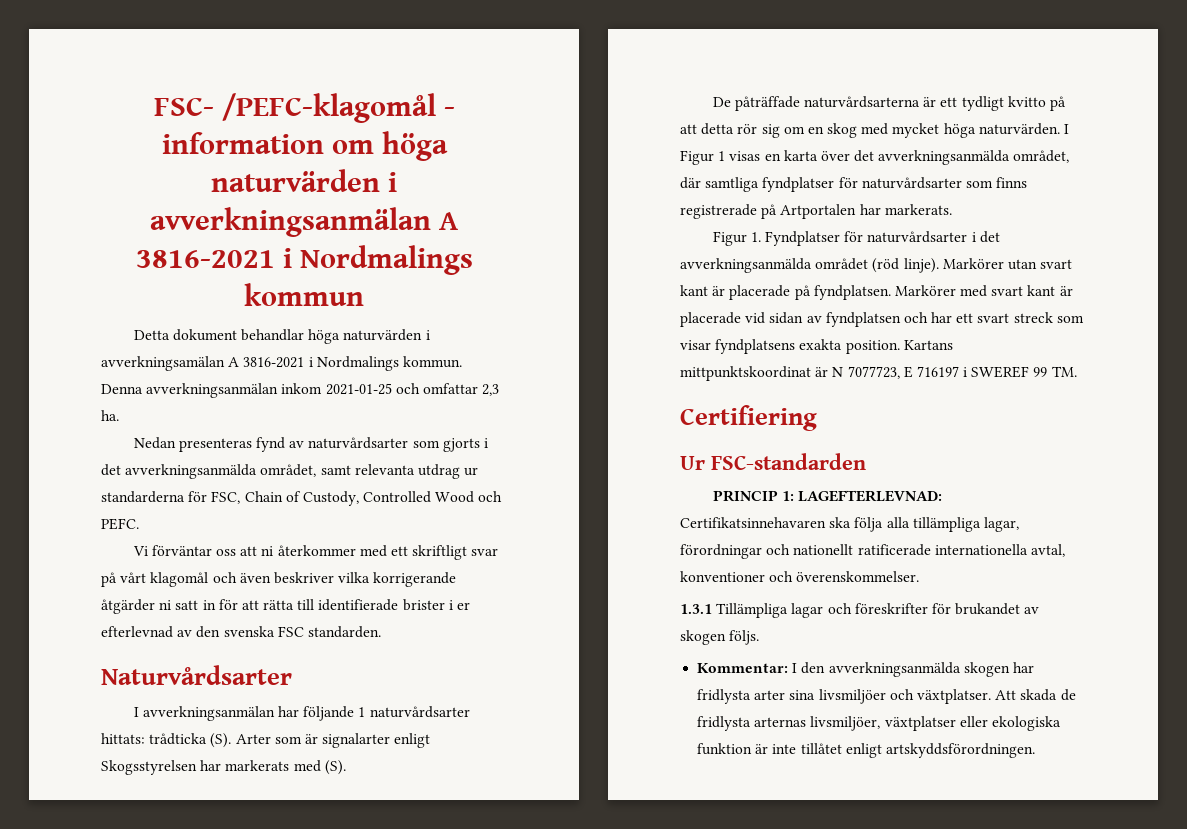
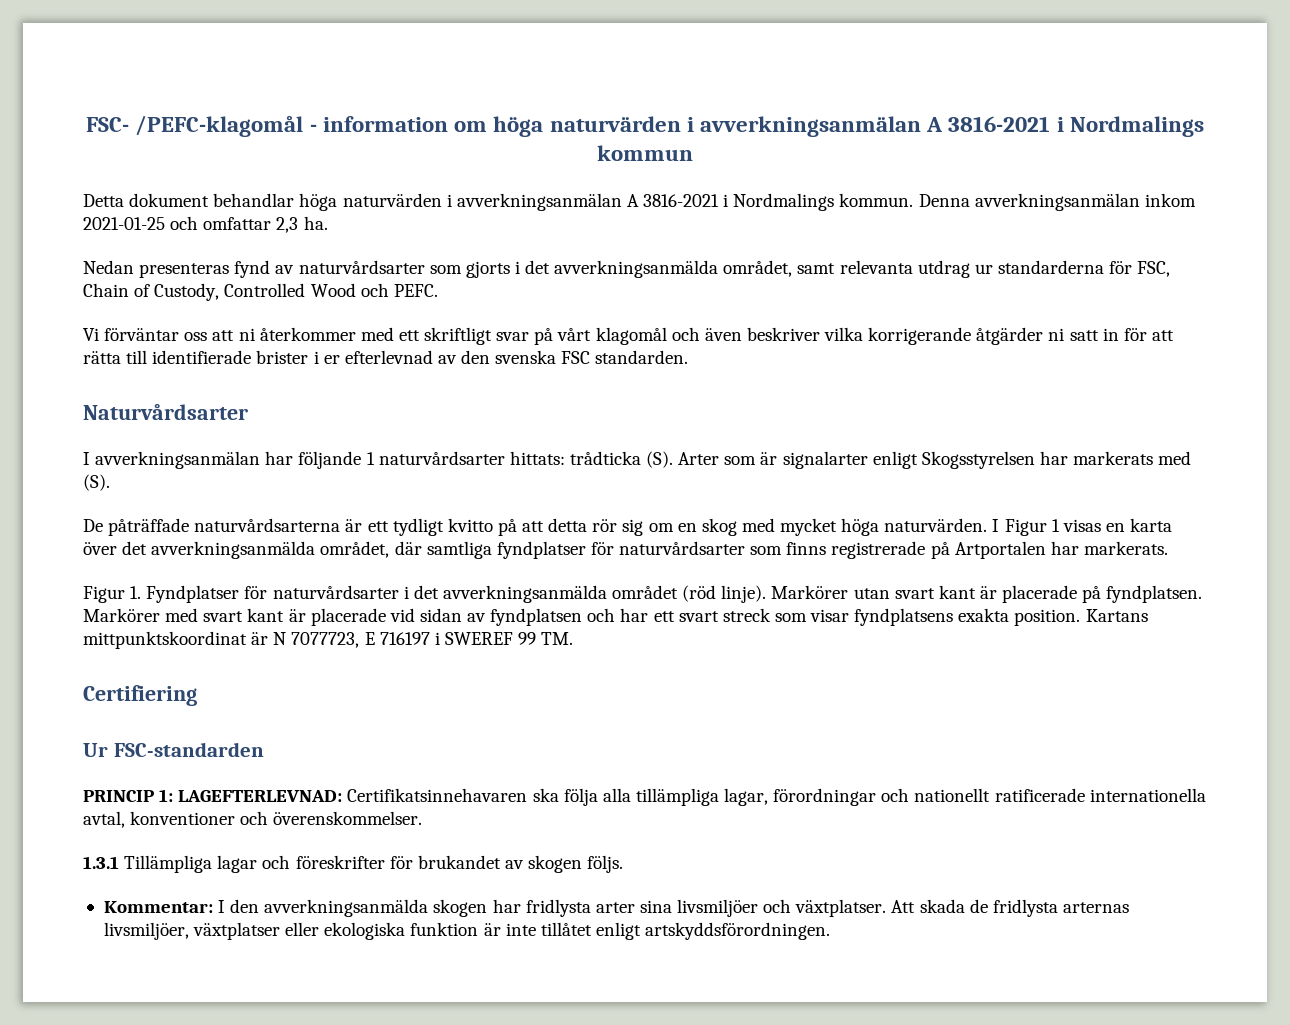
[101,356,225,371] avverkningsamälan -> [456,193,622,211] avverkningsanmälan

